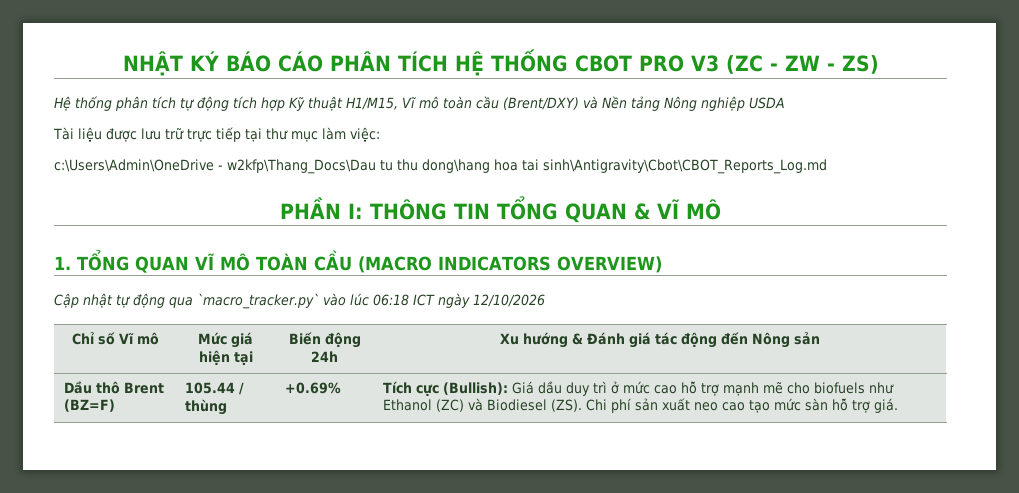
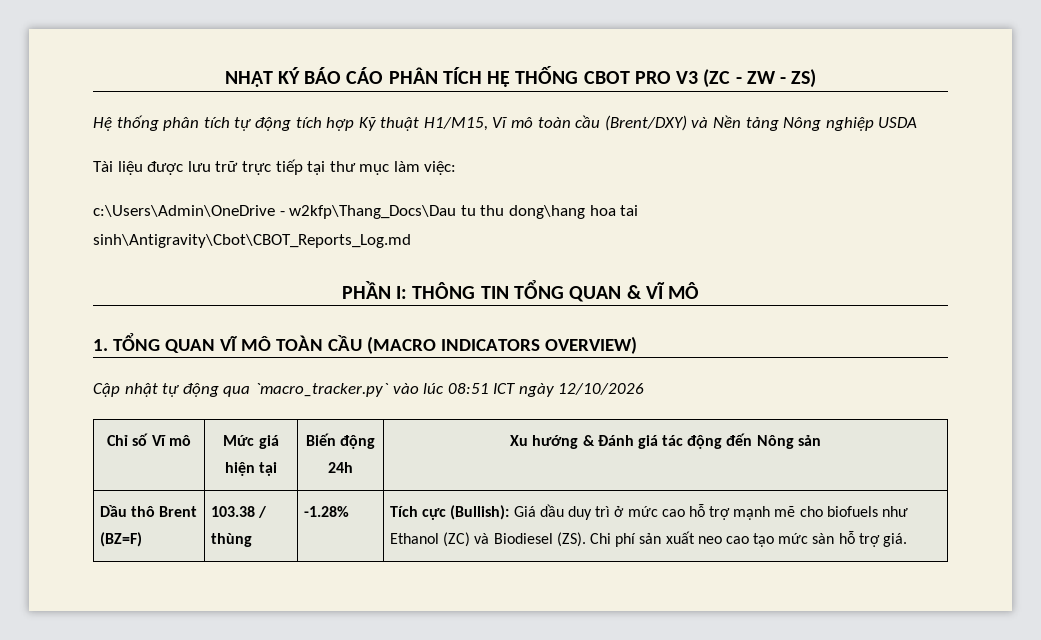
[372,294,409,306] 06:18 -> [447,383,489,394] 08:51
[184,382,235,394] 105.44 -> [211,506,256,517] 103.38
[284,382,341,394] +0.69% -> [304,506,350,517] -1.28%

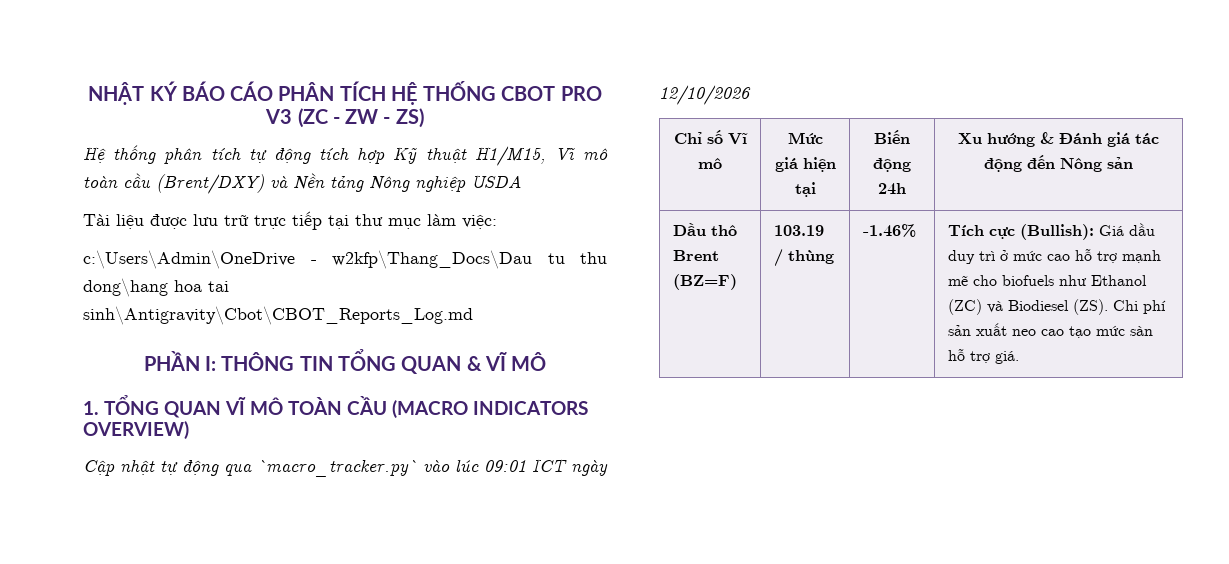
[447,383,489,394] 08:51 -> [484,460,526,472] 09:01
[211,506,256,517] 103.38 -> [773,225,824,236] 103.19
[304,506,350,517] -1.28% -> [862,224,916,237] -1.46%

